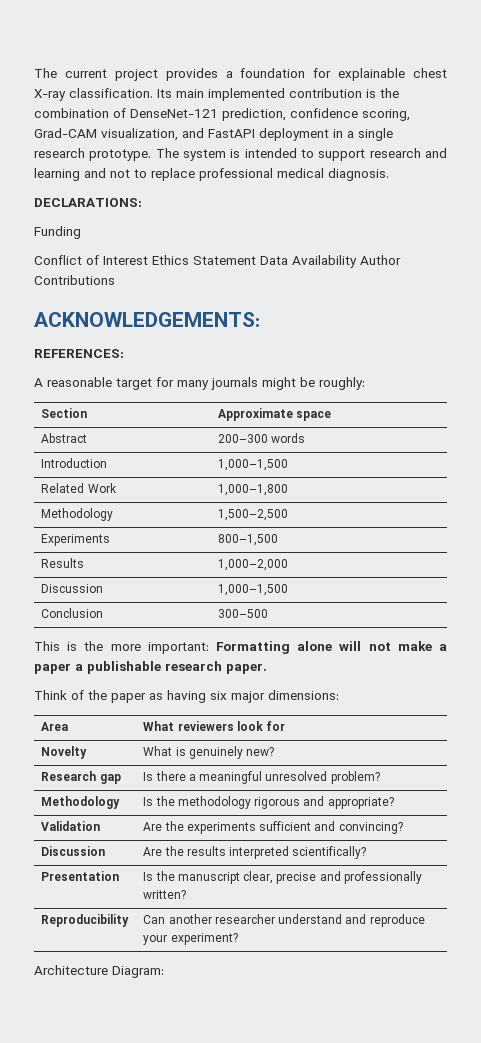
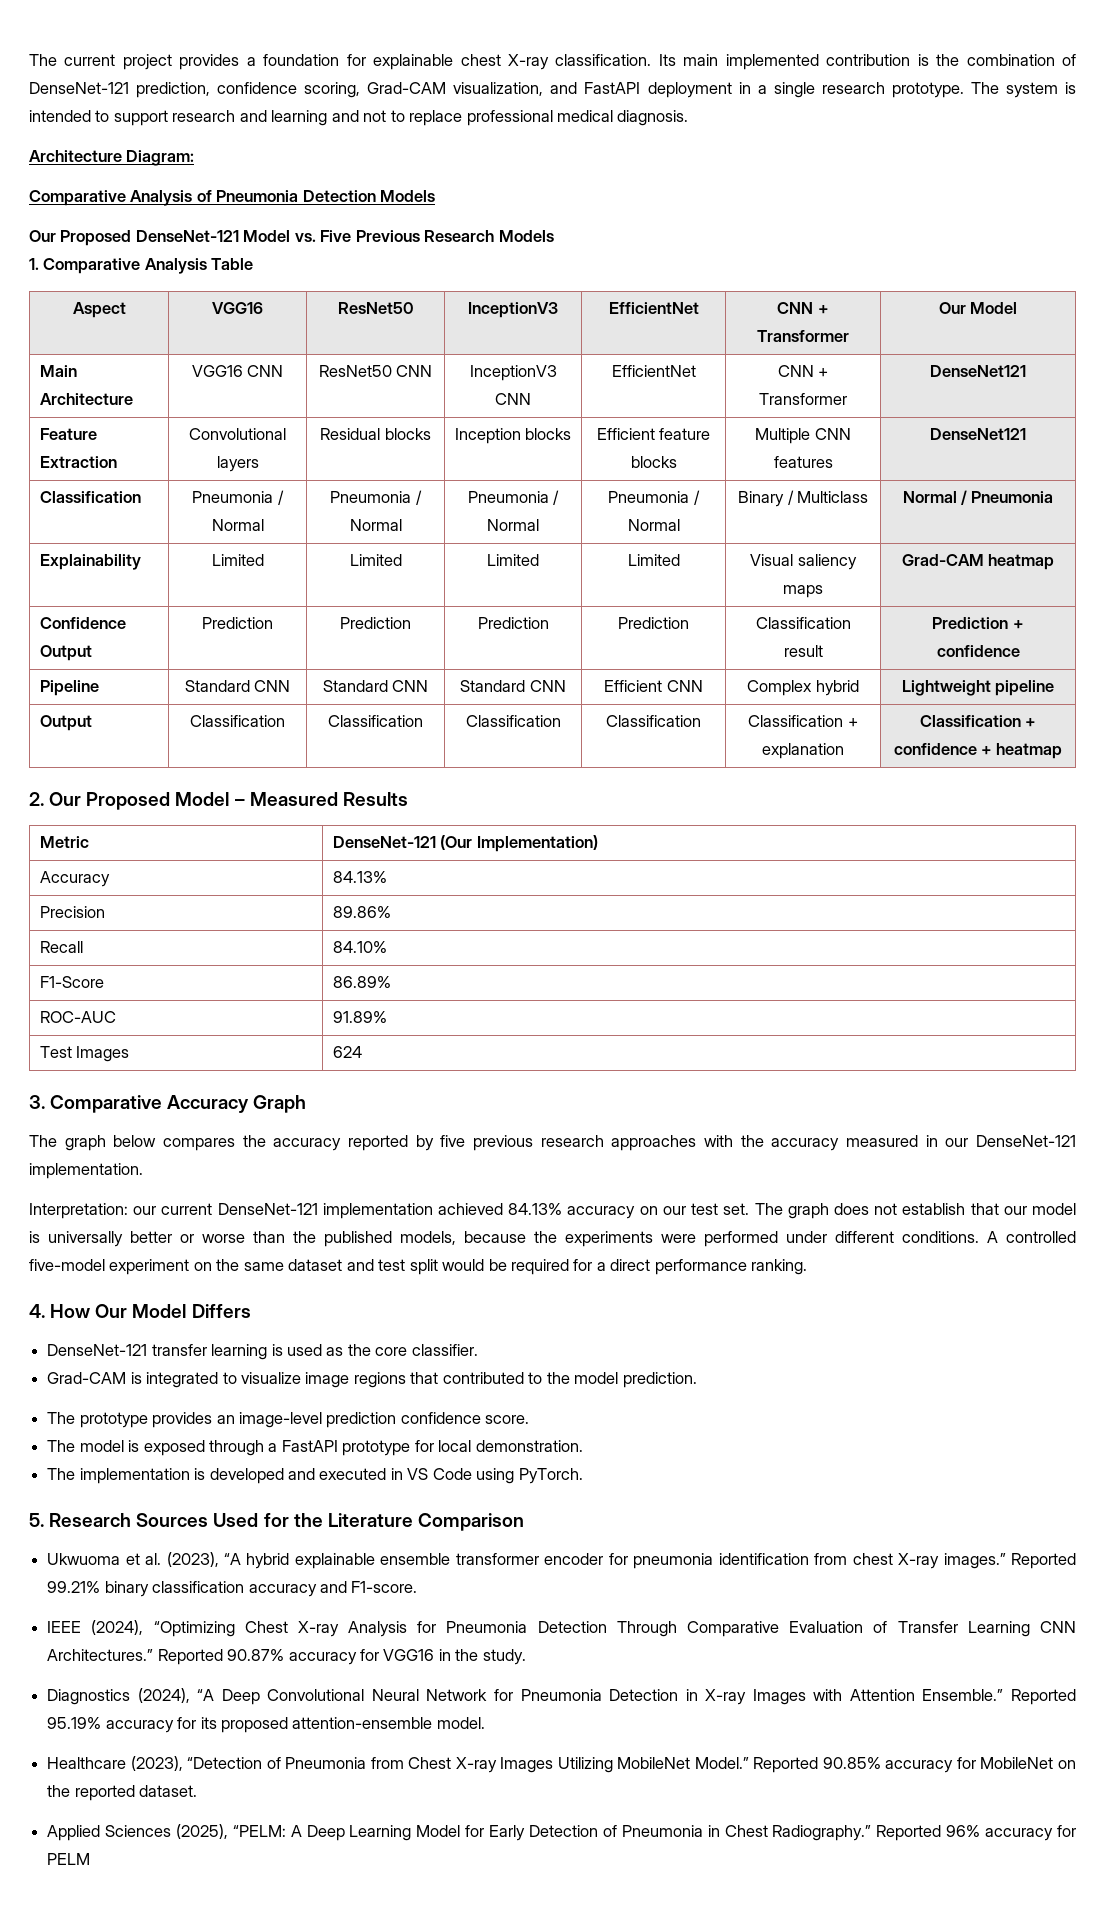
[34,198,142,207] [34,226,81,239] [34,255,401,268] [34,275,115,285] [34,312,260,327] [34,349,124,358] [34,377,365,390] [41,408,88,418] [217,408,331,421] [41,433,88,443] [217,433,305,443] [41,458,108,468] [217,459,288,471] [41,483,117,493] [217,484,288,496] [41,508,114,521] [217,509,288,521] [41,534,111,546] [217,534,278,546] [41,558,85,568] [217,559,288,571] [41,584,104,593] [217,584,288,596] [41,608,104,618] [217,609,268,618] [34,641,447,654] [34,661,267,674] [34,690,339,703] [41,722,69,731] [143,721,286,731] [41,746,88,759] [143,746,275,759] [41,771,121,784] [143,771,380,784] [41,796,121,809] [143,796,394,809] [41,821,101,831] [143,821,403,834] [41,846,106,856] [143,846,367,859] [41,871,120,881] [143,871,422,884] [143,890,187,899] [41,914,130,927] [143,914,425,927] [143,933,238,945] [34,965,164,978] DECLARATIONS: // Funding // Conflict of Interest Ethics Statement Data Availability Author Contributions // ACKNOWLEDGEMENTS: // REFERENCES: // A reasonable target for many journals might be roughly: // Section | Approximate space // Abstract | 200–300 words // Introduction | 1,000–1,500 // Related Work | 1,000–1,800 // Methodology | 1,500–2,500 // Experiments | 800–1,500 // Results | 1,000–2,000 // Discussion | 1,000–1,500 // Conclusion | 300–500 // This is the more important: Formatting alone will not make a paper a publishable research paper. // Think of the paper as having six major dimensions: // Area | What reviewers look for // Novelty | What is genuinely new? // Research gap | Is there a meaningful unresolved problem? // Methodology | Is the methodology rigorous and appropriate? // Validation | Are the experiments sufficient and convincing? // Discussion | Are the results interpreted scientifically? // Presentation | Is the manuscript clear, precise and professionally written? // Reproducibility | Can another researcher understand and reproduce your experiment? // Architecture Diagram: -> [29,150,195,166] [29,190,436,206] [29,230,554,246] [29,258,254,274] [72,302,126,318] [212,302,263,314] [337,302,414,314] [468,302,558,318] [608,302,699,314] [777,302,829,314] [757,330,849,342] [938,302,1018,314] [39,365,77,377] [39,393,133,405] [191,365,284,377] [318,365,433,377] [469,365,557,381] [495,393,531,405] [611,365,696,377] [777,365,829,377] [759,393,847,405] [930,365,1026,377] [39,428,97,440] [39,456,117,468] [189,428,286,440] [216,456,259,472] [320,428,431,440] [454,428,572,444] [596,428,711,440] [630,456,677,468] [755,428,851,444] [773,456,833,468] [930,428,1026,440] [39,491,141,503] [192,490,284,505] [211,519,264,531] [330,490,422,505] [349,519,402,531] [467,490,560,505] [487,519,539,531] [608,490,700,505] [627,519,680,531] [738,490,868,507] [902,490,1054,505] [39,554,141,570] [211,554,264,566] [349,554,402,566] [487,554,539,566] [627,554,680,566] [750,554,857,570] [783,585,823,598] [901,554,1055,570] [39,617,126,629] [39,645,92,661] [202,617,273,629] [340,617,411,629] [477,617,549,629] [618,617,689,629] [755,617,851,629] [783,645,823,657] [932,617,1024,629] [936,645,1020,657] [39,680,99,696] [184,680,291,692] [322,680,429,692] [460,680,566,692] [604,680,703,692] [747,680,859,696] [901,680,1055,696] [39,715,92,731] [190,715,285,727] [328,715,423,727] [465,715,561,727] [606,715,701,727] [748,715,858,727] [762,743,844,759] [919,715,1037,727] [893,743,1063,759] [29,792,408,810] [39,836,89,848] [332,835,598,852] [39,871,110,887] [332,871,387,883] [39,906,105,918] [332,906,391,918] [39,941,83,953] [332,941,387,953] [39,976,104,988] [332,976,391,988] [39,1011,116,1023] [332,1011,387,1023] [39,1046,130,1062] [332,1046,362,1058] [29,1095,307,1113] [29,1135,1076,1151] [29,1163,143,1179] [29,1203,1076,1219] [29,1231,1076,1247] [29,1259,808,1275] [29,1304,251,1318] [47,1344,478,1360] [47,1372,697,1388] [47,1412,530,1428] [47,1440,583,1456] [47,1468,583,1484] [29,1513,524,1531] [47,1552,1077,1569] [47,1581,418,1597] [47,1620,1077,1637] [47,1649,526,1665] [47,1688,1077,1705] [47,1717,485,1733] [47,1756,1076,1773] [47,1785,198,1801] [47,1824,1076,1841] [47,1853,91,1865] Architecture Diagram: // Comparative Analysis of Pneumonia Detection Models // Our Proposed DenseNet-121 Model vs. Five Previous Research Models // 1. Comparative Analysis Table // Aspect | VGG16 | ResNet50 | InceptionV3 | EfficientNet | CNN + Transformer | Our Model // Main Architecture | VGG16 CNN | ResNet50 CNN | InceptionV3 CNN | EfficientNet | CNN + Transformer | DenseNet121 // Feature Extraction | Convolutional layers | Residual blocks | Inception blocks | Efficient feature blocks | Multiple CNN features | DenseNet121 // Classification | Pneumonia / Normal | Pneumonia / Normal | Pneumonia / Normal | Pneumonia / Normal | Binary / Multiclass | Normal / Pneumonia // Explainability | Limited | Limited | Limited | Limited | Visual saliency maps | Grad-CAM heatmap // Confidence Output | Prediction | Prediction | Prediction | Prediction | Classification result | Prediction + confidence // Pipeline | Standard CNN | Standard CNN | Standard CNN | Efficient CNN | Complex hybrid | Lightweight pipeline // Output | Classification | Classification | Classification | Classification | Classification + explanation | Classification + confidence + heatmap // 2. Our Proposed Model – Measured Results // Metric | DenseNet-121 (Our Implementation) // Accuracy | 84.13% // Precision | 89.86% // Recall | 84.10% // F1-Score | 86.89% // ROC-AUC | 91.89% // Test Images | 624 // 3. Comparative Accuracy Graph // The graph below compares the accuracy reported by five previous research approaches with the accuracy measured in our DenseNet-121 implementation. // Interpretation: our current DenseNet-121 implementation achieved 84.13% accuracy on our test set. The graph does not establish that our model is universally better or worse than the published models, because the experiments were performed under different conditions. A controlled five-model experiment on the same dataset and test split would be required for a direct performance ranking. // 4. How Our Model Differs // DenseNet-121 transfer learning is used as the core classifier. // Grad-CAM is integrated to visualize image regions that contributed to the model prediction. // The prototype provides an image-level prediction confidence score. // The model is exposed through a FastAPI prototype for local demonstration. // The implementation is developed and executed in VS Code using PyTorch. // 5. Research Sources Used for the Literature Comparison // Ukwuoma et al. (2023), “A hybrid explainable ensemble transformer encoder for pneumonia identification from chest X-ray images.” Reported 99.21% binary classification accuracy and F1-score. // IEEE (2024), “Optimizing Chest X-ray Analysis for Pneumonia Detection Through Comparative Evaluation of Transfer Learning CNN Architectures.” Reported 90.87% accuracy for VGG16 in the study. // Diagnostics (2024), “A Deep Convolutional Neural Network for Pneumonia Detection in X-ray Images with Attention Ensemble.” Reported 95.19% accuracy for its proposed attention-ensemble model. // Healthcare (2023), “Detection of Pneumonia from Chest X-ray Images Utilizing MobileNet Model.” Reported 90.85% accuracy for MobileNet on the reported dataset. // Applied Sciences (2025), “PELM: A Deep Learning Model for Early Detection of Pneumonia in Chest Radiography.” Reported 96% accuracy for PELM

